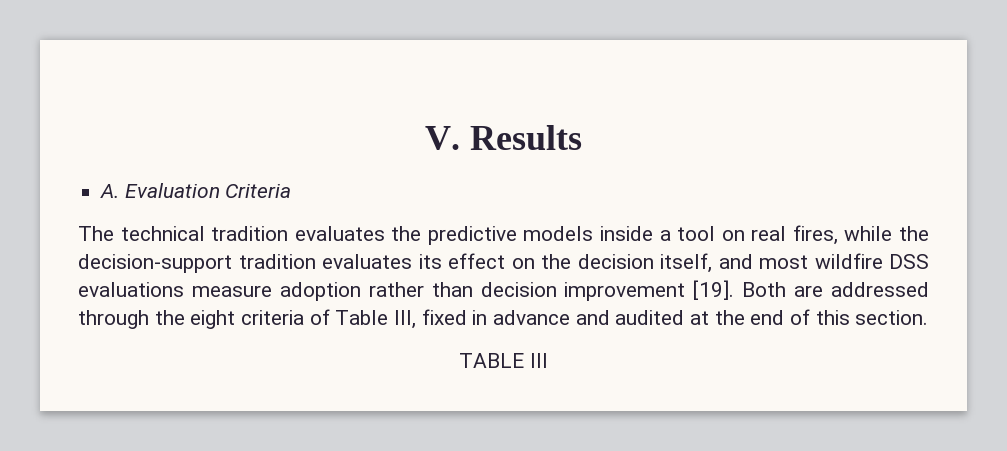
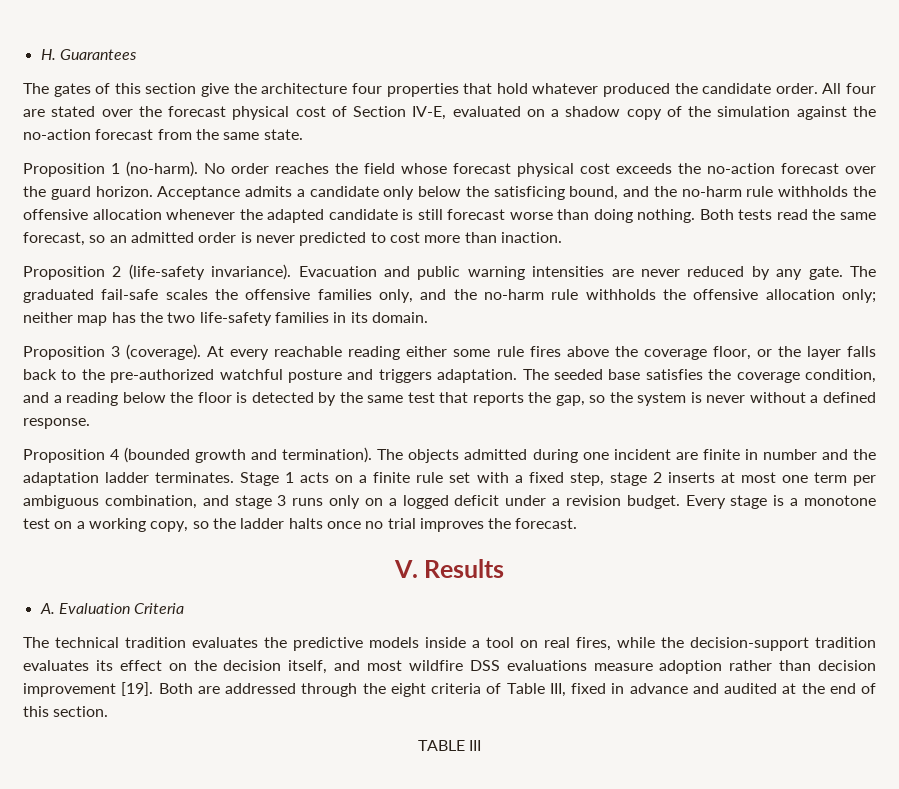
(425, 138) none -> [40,49,137,60] [23,83,876,97] [23,106,877,120] [23,129,303,140] [23,161,876,177] [23,186,876,200] [23,209,876,223] [23,232,562,246] [23,264,876,280] [23,289,877,303] [23,312,428,326] [23,344,876,360] [23,369,876,383] [23,392,876,406] [23,418,90,429] [23,447,876,463] [23,472,876,486] [23,495,877,509] [23,518,578,532] H. Guarantees // The gates of this section give the architecture four properties that hold whatever produced the candidate order. All four are stated over the forecast physical cost of Section IV-E, evaluated on a shadow copy of the simulation against the no-action forecast from the same state. // Proposition 1 (no-harm). No order reaches the field whose forecast physical cost exceeds the no-action forecast over the guard horizon. Acceptance admits a candidate only below the satisficing bound, and the no-harm rule withholds the offensive allocation whenever the adapted candidate is still forecast worse than doing nothing. Both tests read the same forecast, so an admitted order is never predicted to cost more than inaction. // Proposition 2 (life-safety invariance). Evacuation and public warning intensities are never reduced by any gate. The graduated fail-safe scales the offensive families only, and the no-harm rule withholds the offensive allocation only; neither map has the two life-safety families in its domain. // Proposition 3 (coverage). At every reachable reading either some rule fires above the coverage floor, or the layer falls back to the pre-authorized watchful posture and triggers adaptation. The seeded base satisfies the coverage condition, and a reading below the floor is detected by the same test that reports the gap, so the system is never without a defined response. // Proposition 4 (bounded growth and termination). The objects admitted during one incident are finite in number and the adaptation ladder terminates. Stage 1 acts on a finite rule set with a fixed step, stage 2 inserts at most one term per ambiguous combination, and stage 3 runs only on a logged deficit under a revision budget. Every stage is a monotone test on a working copy, so the ladder halts once no trial improves the forecast. //

